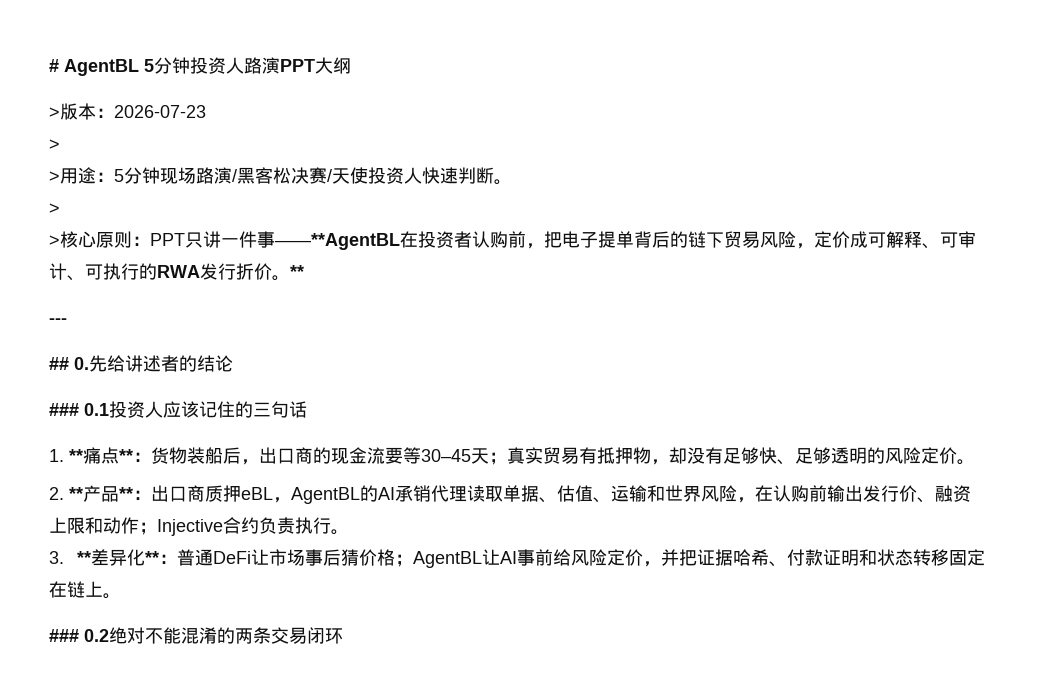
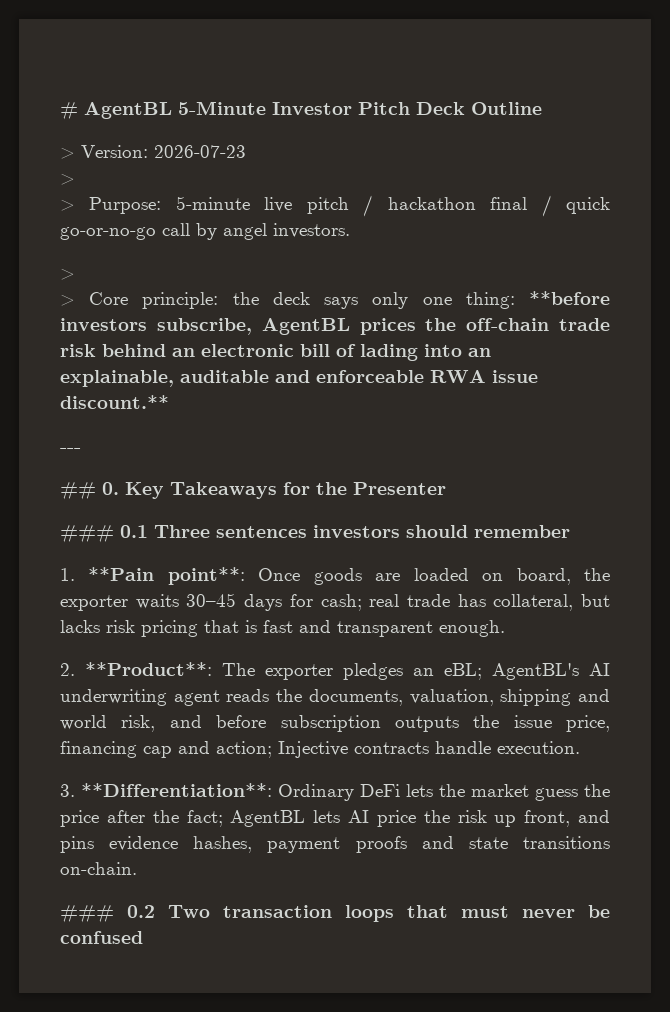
[144,57,351,74] [49,103,114,120] 5分钟投资人路演PPT大纲 // >版本： -> [178,101,542,115] [60,145,148,159] 5-Minute Investor Pitch Deck Outline // > Version:
[60,167,512,185] [49,203,60,214] [49,231,976,250] [49,263,304,281] [49,318,67,324] [49,355,233,372] [49,401,307,418] [49,447,975,465] [49,485,971,504] [49,517,349,536] [49,549,985,568] [49,581,121,599] [49,627,343,644] 用途：5分钟现场路演/黑客松决赛/天使投资人快速判断。 // > // >核心原则：PPT只讲一件事——**AgentBL在投资者认购前，把电子提单背后的链下贸易风险，定价成可解释、可审计、可执行的RWA发行折价。** // --- // ## 0.先给讲述者的结论 // ### 0.1投资人应该记住的三句话 // 1. **痛点**：货物装船后，出口商的现金流要等30–45天；真实贸易有抵押物，却没有足够快、足够透明的风险定价。 // 2. **产品**：出口商质押eBL，AgentBL的AI承销代理读取单据、估值、运输和世界风险，在认购前输出发行价、融资上限和动作；Injective合约负责执行。 // 3. **差异化**：普通DeFi让市场事后猜价格；AgentBL让AI事前给风险定价，并把证据哈希、付款证明和状态转移固定在链上。 // ### 0.2绝对不能混淆的两条交易闭环 -> [89,195,611,217] [60,223,350,240] [60,268,75,280] [60,291,610,309] [60,318,610,335] [60,344,491,361] [60,370,538,387] [60,395,169,409] [60,448,81,452] [60,482,446,500] [60,525,570,543] [60,567,611,585] [60,593,610,611] [60,620,505,637] [60,662,610,680] [60,689,610,706] [60,715,610,732] [60,741,580,758] [60,783,610,801] [60,810,610,827] [60,836,611,853] [60,862,137,875] [60,905,610,923] [60,931,143,944] Purpose: 5-minute live pitch / hackathon final / quick go-or-no-go call by angel investors. // > // > Core principle: the deck says only one thing: **before investors subscribe, AgentBL prices the off-chain trade risk behind an electronic bill of lading into an explainable, auditable and enforceable RWA issue discount.** // --- // ## 0. Key Takeaways for the Presenter // ### 0.1 Three sentences investors should remember // 1. **Pain point**: Once goods are loaded on board, the exporter waits 30–45 days for cash; real trade has collateral, but lacks risk pricing that is fast and transparent enough. // 2. **Product**: The exporter pledges an eBL; AgentBL's AI underwriting agent reads the documents, valuation, shipping and world risk, and before subscription outputs the issue price, financing cap and action; Injective contracts handle execution. // 3. **Differentiation**: Ordinary DeFi lets the market guess the price after the fact; AgentBL lets AI price the risk up front, and pins evidence hashes, payment proofs and state transitions on-chain. // ### 0.2 Two transaction loops that must never be confused

